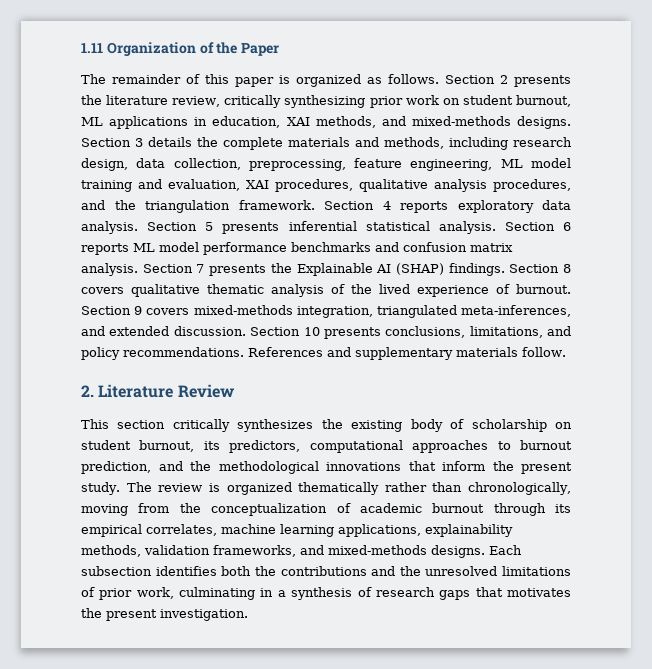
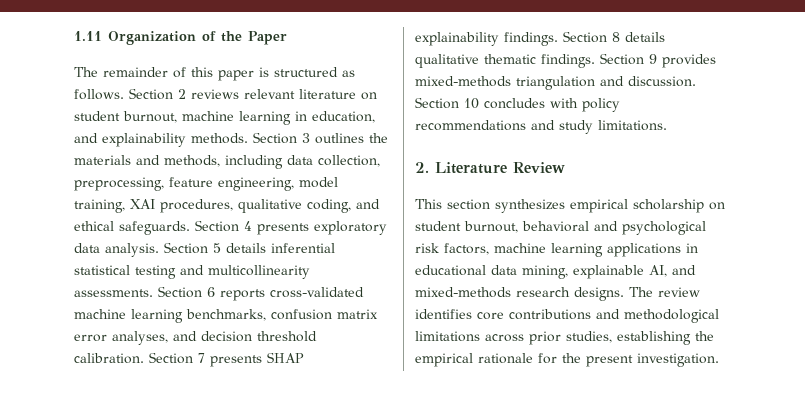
[296,74,361,87] organized -> [274,67,338,77] structured
[514,75,571,87] [81,95,571,108] [81,116,571,129] [81,137,283,150] presents the literature review, critically synthesizing prior work on student burnout, ML applications in education, XAI methods, and mixed-methods designs. Section 3 details the complete -> [191,89,377,100] [74,111,375,125] [74,132,388,147] reviews relevant literature on student burnout, machine learning in education, and explainability methods. Section 3 outlines the
[513,137,572,147] [81,158,128,171] research design, -> (283, 162) none
[500,158,571,168] [81,179,571,192] [81,200,315,213] ML model training and evaluation, XAI procedures, qualitative analysis procedures, and the triangulation framework. -> [299,177,338,188] [74,199,380,213] [74,221,190,235] model training, XAI procedures, qualitative coding, and ethical safeguards.
[400,201,448,213] reports -> [257,223,309,235] presents
[222,222,280,234] presents -> [226,243,266,253] details
[438,221,571,234] [81,242,513,255] [81,263,444,276] analysis. Section 6 reports ML model performance benchmarks and confusion matrix analysis. Section 7 presents the Explainable AI (SHAP) -> [135,265,310,279] [74,286,364,301] [74,309,378,323] [74,331,317,345] [74,352,304,367] [415,32,499,46] testing and multicollinearity assessments. Section 6 reports cross-validated machine learning benchmarks, confusion matrix error analyses, and decision threshold calibration. Section 7 presents SHAP explainability
[81,287,124,294] covers -> [625,32,665,42] details
[271,284,571,297] [81,305,571,318] [81,326,571,339] [81,347,566,360] analysis of the lived experience of burnout. Section 9 covers mixed-methods integration, triangulated meta-inferences, and extended discussion. Section 10 presents conclusions, limitations, and policy recommendations. References and supplementary materials follow. -> [541,53,716,68] [415,76,696,90] [415,97,620,112] [415,120,667,134] findings. Section 9 provides mixed-methods triangulation and discussion. Section 10 concludes with policy recommendations and study limitations.
[172,419,573,432] [81,440,572,453] [81,461,572,474] [81,482,572,495] [81,503,571,516] [81,524,513,537] [81,545,522,558] [81,566,571,576] [81,587,571,600] critically synthesizes the existing body of scholarship on student burnout, its predictors, computational approaches to burnout prediction, and the methodological innovations that inform the present study. The review is organized thematically rather than chronologically, moving from the conceptualization of academic burnout through its empirical correlates, machine learning applications, explainability methods, validation frameworks, and mixed-methods designs. Each subsection identifies both the contributions and the unresolved limitations of prior work, culminating in a synthesis of research gaps that motivates -> [495,199,725,213] [415,221,706,235] [415,243,698,257] [415,265,696,279] [415,287,700,301] [415,309,719,323] [415,331,714,345] [415,353,557,367] synthesizes empirical scholarship on student burnout, behavioral and psychological risk factors, machine learning applications in educational data mining, explainable AI, and mixed-methods research designs. The review identifies core contributions and methodological limitations across prior studies, establishing the empirical rationale for

